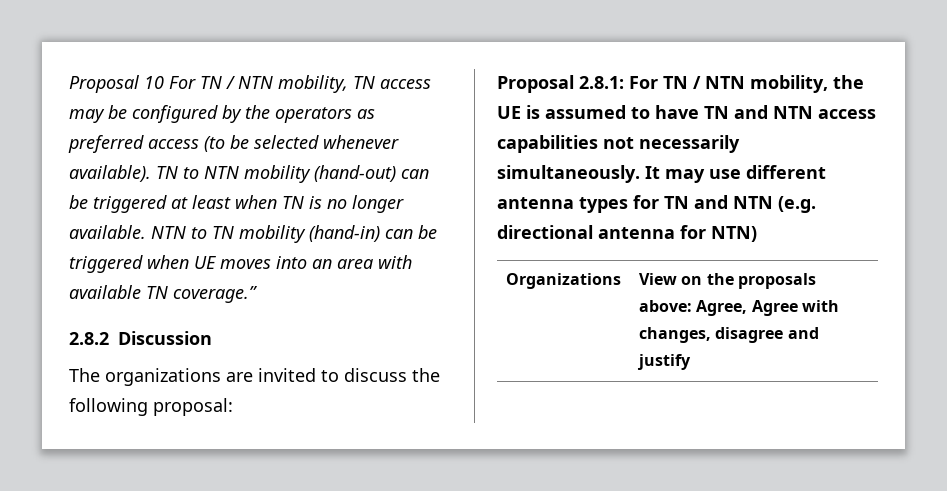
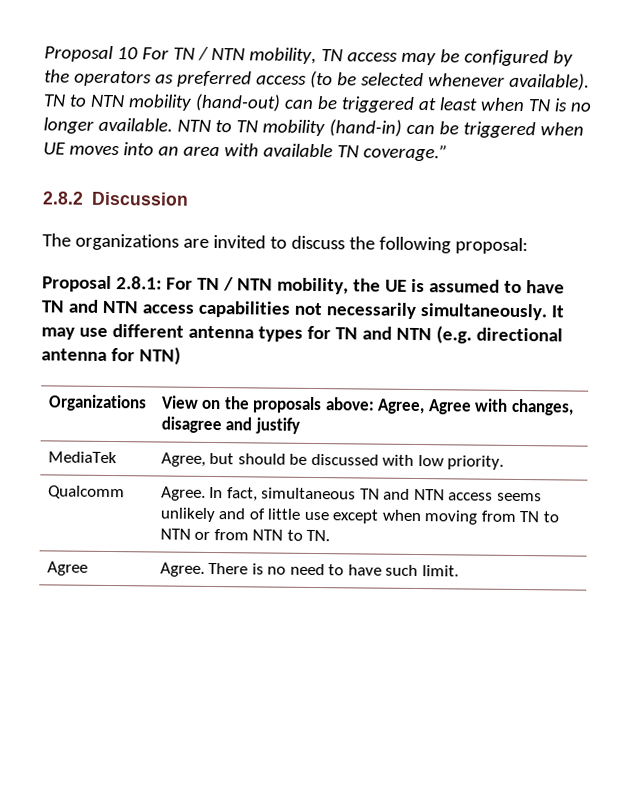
(691, 362) none -> [47,451,117,464] [160,452,505,470] [47,485,125,500] [160,486,542,502] [159,507,559,525] [159,528,331,542] [46,561,88,576] [159,562,459,577] // MediaTek | Agree, but should be discussed with low priority. // Qualcomm | Agree. In fact, simultaneous TN and NTN access seems unlikely and of little use except when moving from TN to NTN or from NTN to TN. // Agree | Agree. There is no need to have such limit.

